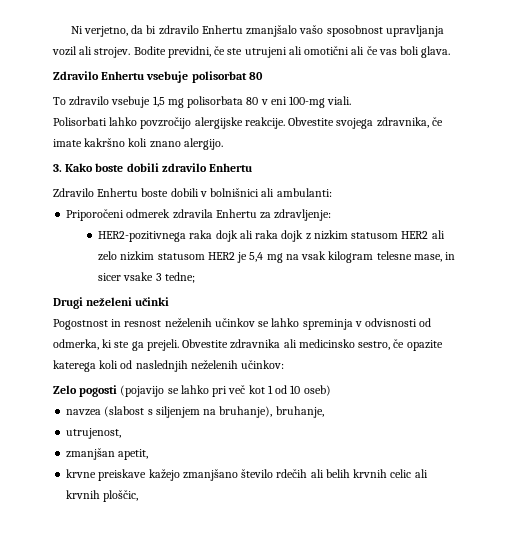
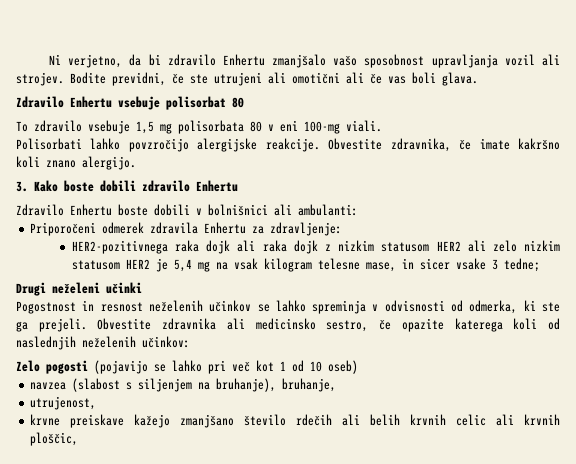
[336,118,374,129] svojega -> (383, 144) none
[66,448,149,460] // zmanjšan apetit, -> (97, 403) none

